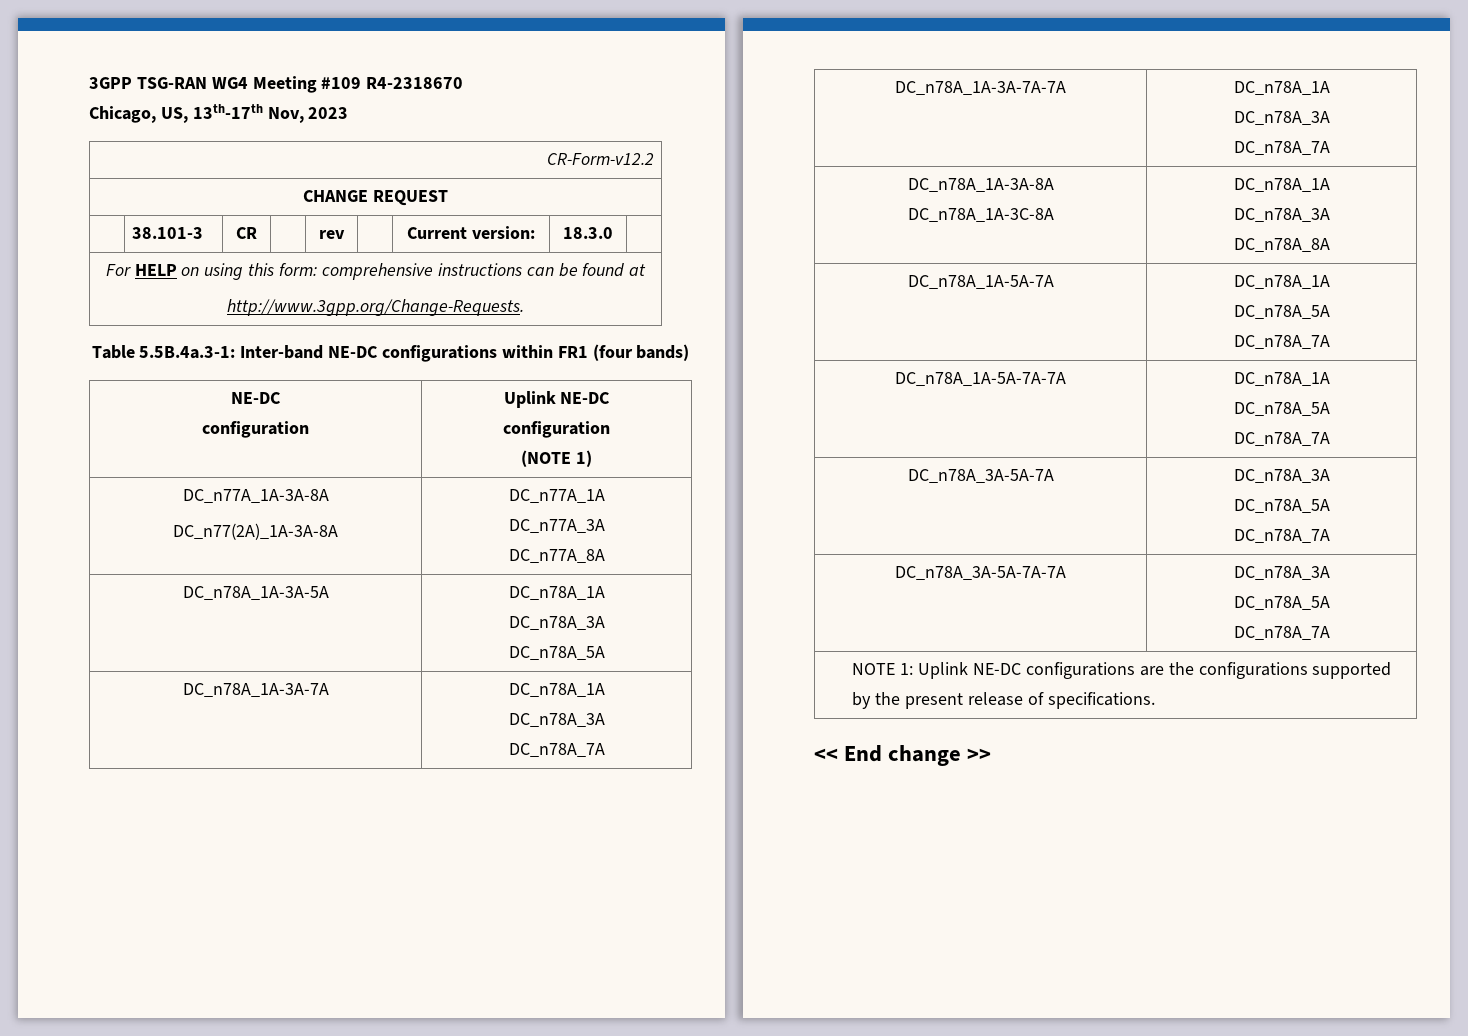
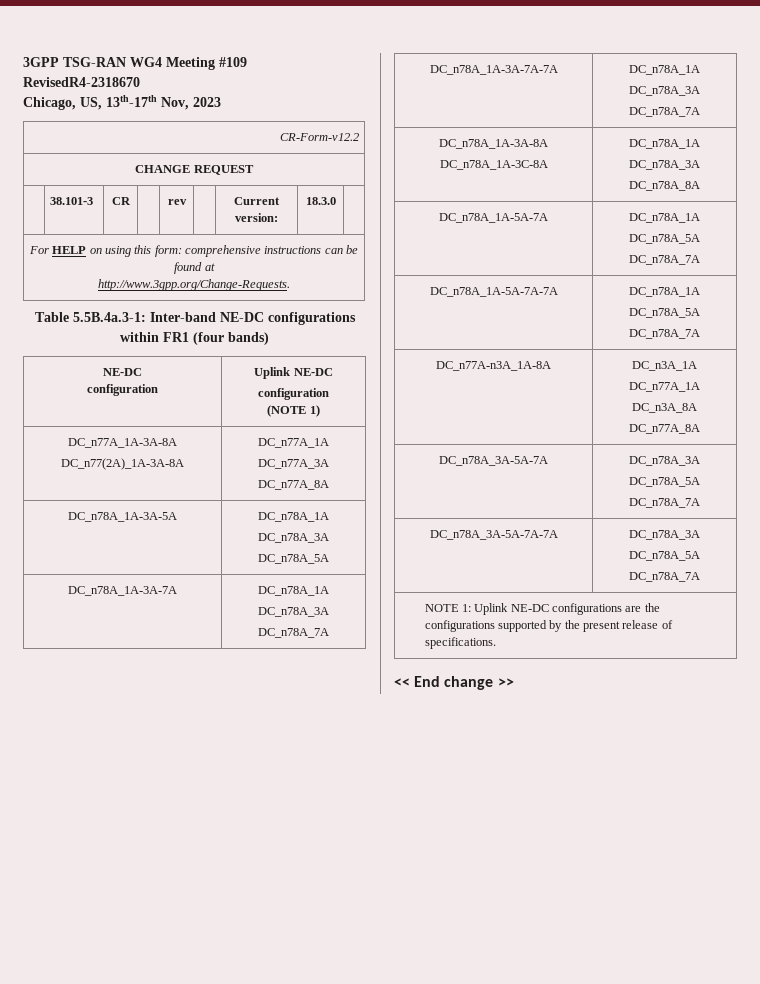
[366,77,464,89] R4-2318670 -> [23,77,140,87] RevisedR4-2318670
(1330, 439) none -> [436,361,551,371] [632,361,697,371] [629,382,700,392] [632,403,697,413] [629,424,700,434] // DC_n77A-n3A_1A-8A | DC_n3A_1A // DC_n77A_1A // DC_n3A_8A // DC_n77A_8A

